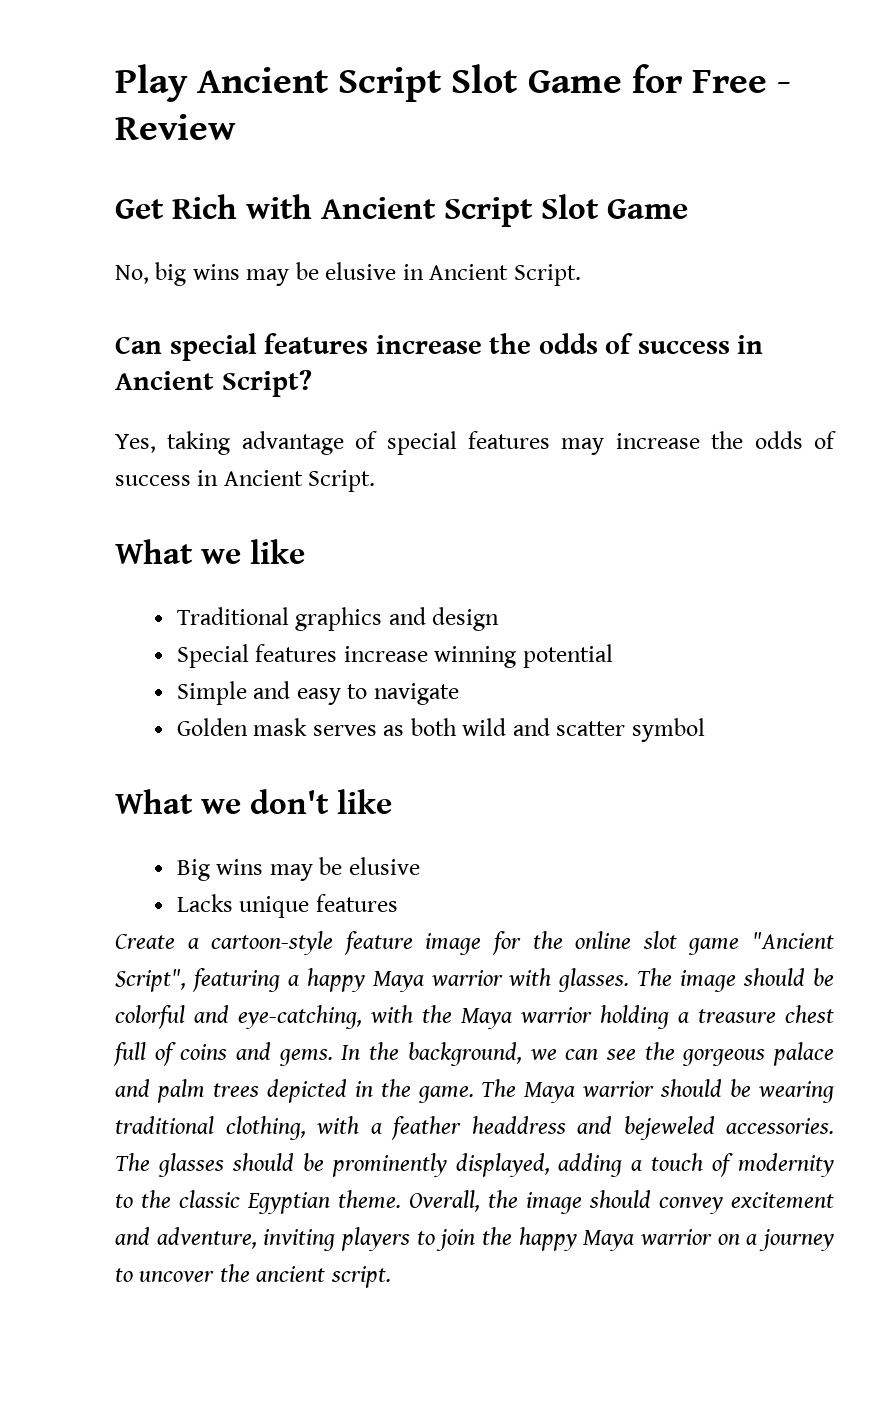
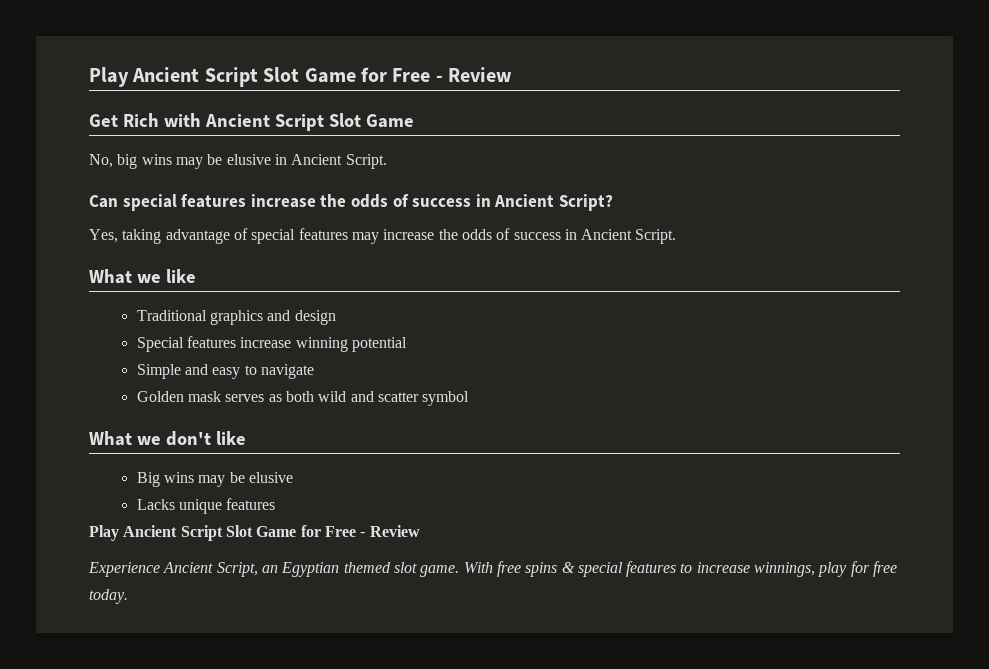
[115,931,835,955] [115,968,834,992] [115,1005,834,1029] [113,1042,835,1066] [115,1079,834,1103] [115,1116,834,1140] [115,1153,834,1177] [115,1190,834,1214] [115,1227,834,1251] [115,1264,391,1288] Create a cartoon-style feature image for the online slot game "Ancient Script", featuring a happy Maya warrior with glasses. The image should be colorful and eye-catching, with the Maya warrior holding a treasure chest full of coins and gems. In the background, we can see the gorgeous palace and palm trees depicted in the game. The Maya warrior should be wearing traditional clothing, with a feather headdress and bejeweled accessories. The glasses should be prominently displayed, adding a touch of modernity to the classic Egyptian theme. Overall, the image should convey excitement and adventure, inviting players to join the happy Maya warrior on a journey to uncover the ancient script. -> [89,525,420,541] [88,561,898,577] [89,589,128,604] Play Ancient Script Slot Game for Free - Review // Experience Ancient Script, an Egyptian themed slot game. With free spins & special features to increase winnings, play for free today.

